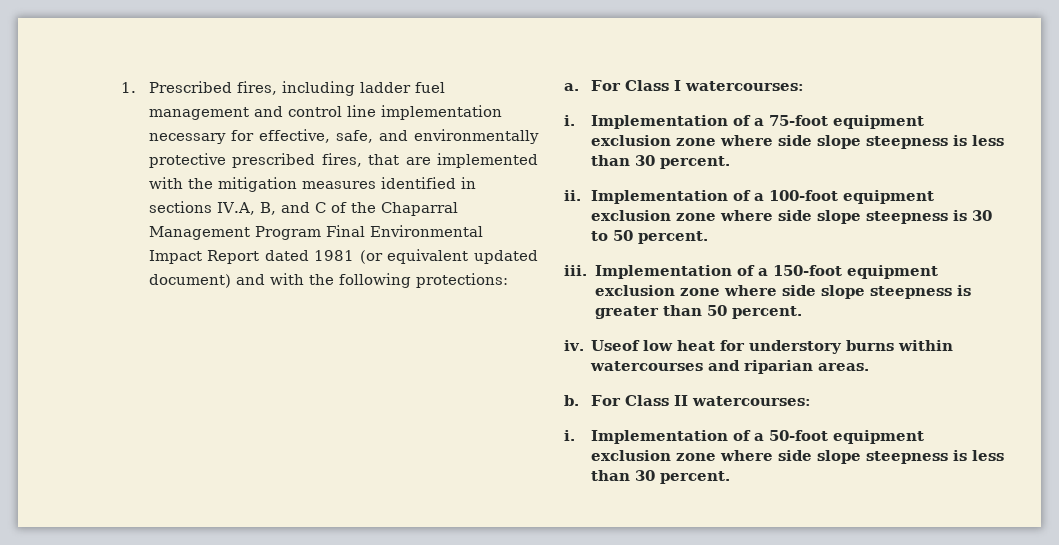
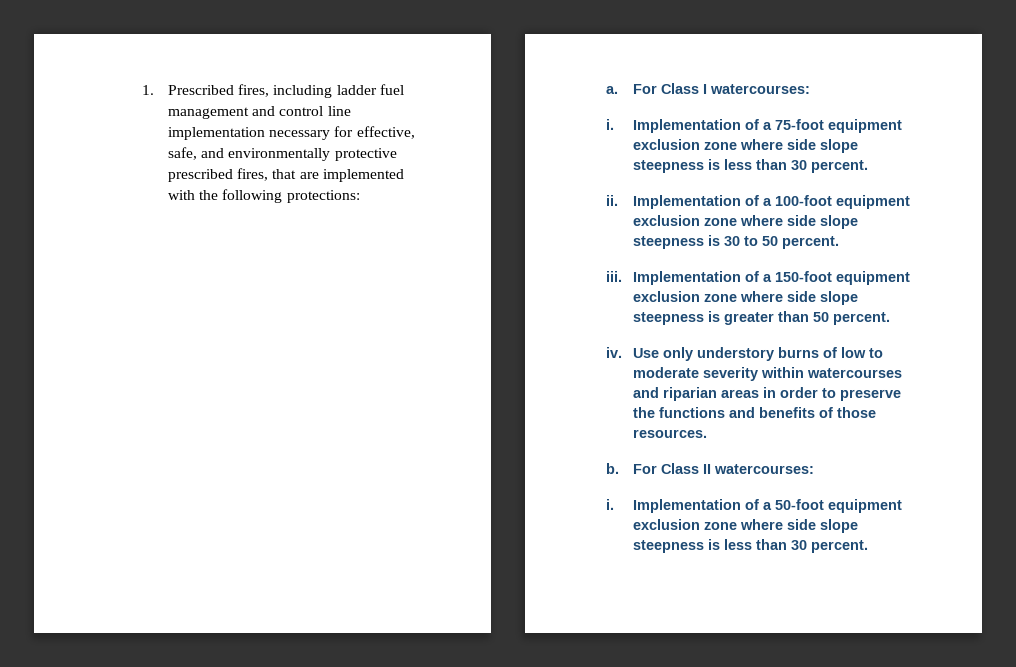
[217,177,476,192] [148,201,458,216] [148,225,483,240] [148,249,538,264] [148,273,334,288] mitigation measures identified in sections IV.A, B, and C of the Chaparral Management Program Final Environmental Impact Report dated 1981 (or equivalent updated document) and with the -> (219, 195) none
[591,340,954,354] [590,360,870,374] Useof low heat for understory burns within watercourses and riparian areas. -> [632,347,883,361] [632,367,902,381] [632,387,901,401] [632,407,876,418] [632,429,707,438] Use only understory burns of low to moderate severity within watercourses and riparian areas in order to preserve the functions and benefits of those resources.

